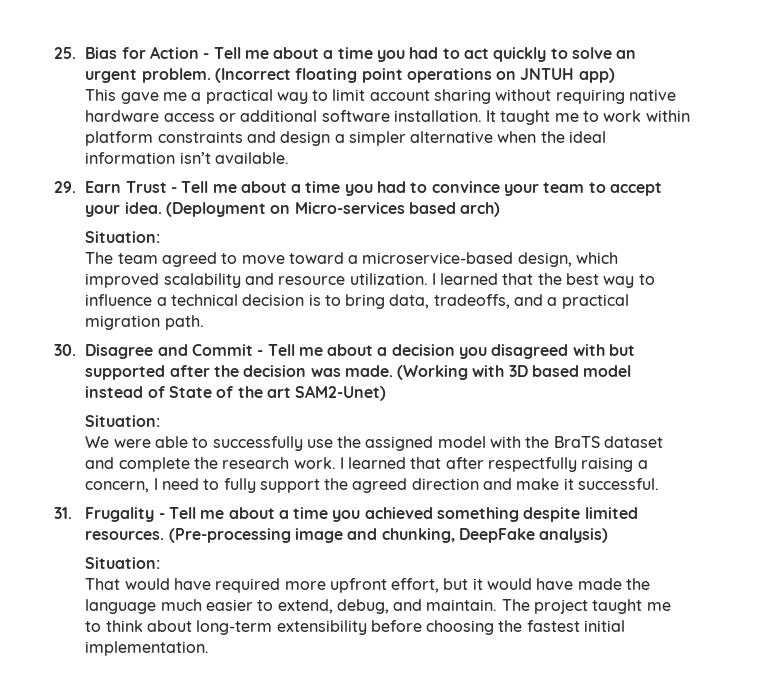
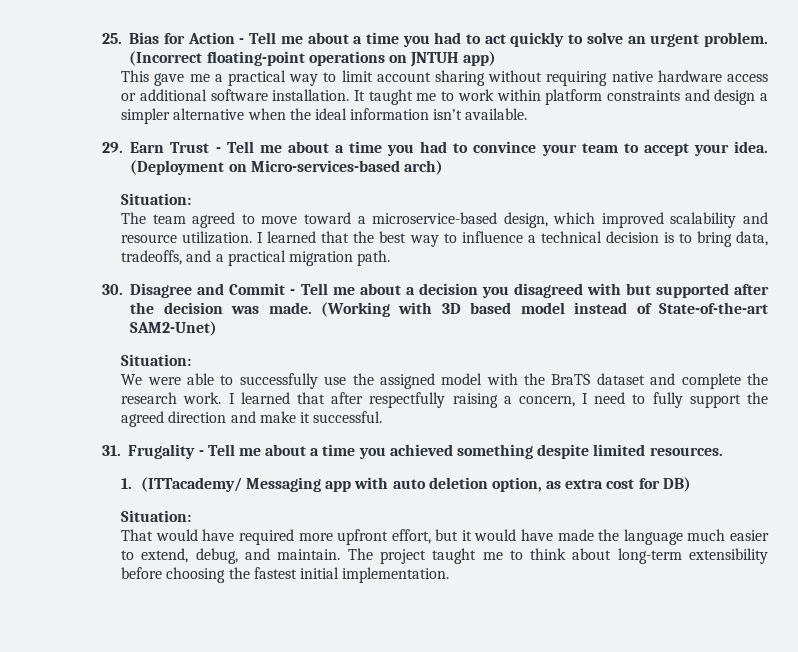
[295,68,403,83] floating point -> [206,51,305,66] floating-point
[294,202,456,214] Micro-services based -> [250,160,400,172] Micro-services-based
[168,386,291,398] State of the art -> [659,302,768,314] State-of-the-art
[168,528,609,543] (Pre-processing image and chunking, DeepFake analysis) -> [121,477,691,492] // 1. (ITTacademy/ Messaging app with auto deletion option, as extra cost for DB)

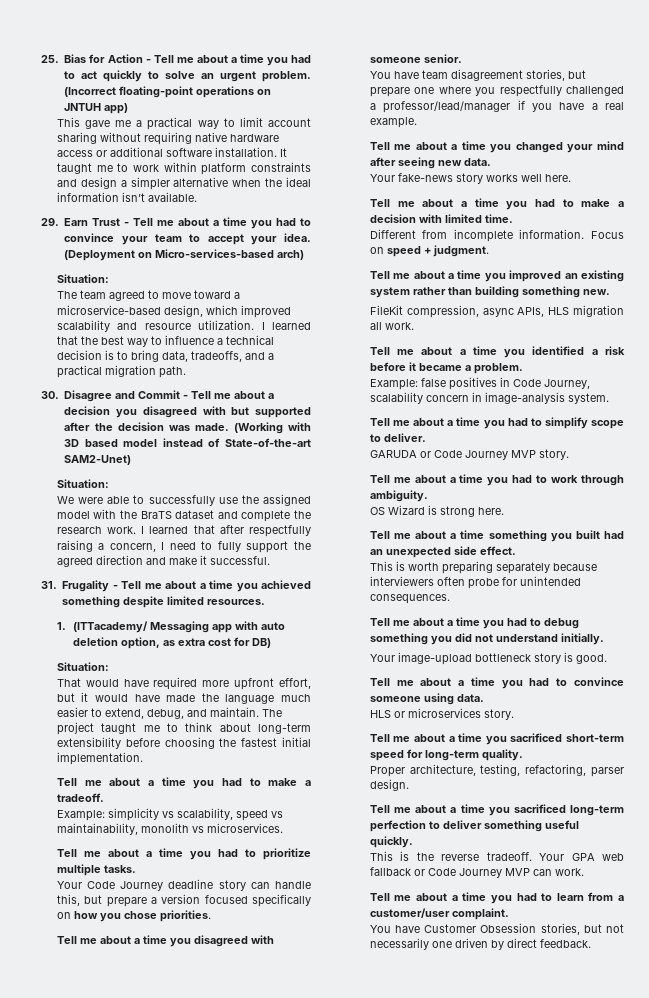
(450, 575) none -> [56,777,311,789] [56,793,104,802] [56,808,283,821] [56,823,283,835] [56,848,311,860] [56,864,136,876] [56,879,312,891] [56,894,311,907] [56,910,211,922] [56,935,274,947] [369,54,462,63] [369,69,586,81] [369,85,624,97] [369,100,624,113] [369,117,417,128] [369,141,624,153] [369,157,491,169] [369,173,571,184] [369,198,624,210] [369,214,513,223] [369,229,624,242] [369,245,489,257] [369,270,624,282] [369,286,610,298] [369,305,624,318] [369,322,414,330] [369,346,625,358] [369,362,523,374] [369,377,590,390] [369,392,609,404] [369,417,624,429] [369,433,426,442] [369,449,569,460] [369,474,624,486] [369,490,428,502] [369,505,504,517] [369,530,624,542] [369,546,516,558] [369,561,597,574] [369,576,581,589] [369,594,450,604] [369,617,579,629] [369,633,604,645] [369,652,607,665] [369,677,624,689] [369,693,484,705] [369,708,514,720] [369,733,624,745] [369,749,523,761] [369,764,624,777] [369,779,409,791] [369,804,624,816] [369,820,579,832] [369,836,413,848] [369,851,624,861] [369,867,584,878] [369,892,624,904] [369,908,509,920] [369,923,624,935] [369,938,591,950] // Tell me about a time you had to make a tradeoff. // Example: simplicity vs scalability, speed vs maintainability, monolith vs microservices. // Tell me about a time you had to prioritize multiple tasks. // Your Code Journey deadline story can handle this, but prepare a version focused specifically on how you chose priorities. // Tell me about a time you disagreed with someone senior. // You have team disagreement stories, but prepare one where you respectfully challenged a professor/lead/manager if you have a real example. // Tell me about a time you changed your mind after seeing new data. // Your fake-news story works well here. // Tell me about a time you had to make a decision with limited time. // Different from incomplete information. Focus on speed + judgment. // Tell me about a time you improved an existing system rather than building something new. // FileKit compression, async APIs, HLS migration all work. // Tell me about a time you identified a risk before it became a problem. // Example: false positives in Code Journey, scalability concern in image-analysis system. // Tell me about a time you had to simplify scope to deliver. // GARUDA or Code Journey MVP story. // Tell me about a time you had to work through ambiguity. // OS Wizard is strong here. // Tell me about a time something you built had an unexpected side effect. // This is worth preparing separately because interviewers often probe for unintended consequences. // Tell me about a time you had to debug something you did not understand initially. // Your image-upload bottleneck story is good. // Tell me about a time you had to convince someone using data. // HLS or microservices story. // Tell me about a time you sacrificed short-term speed for long-term quality. // Proper architecture, testing, refactoring, parser design. // Tell me about a time you sacrificed long-term perfection to deliver something useful quickly. // This is the reverse tradeoff. Your GPA web fallback or Code Journey MVP can work. // Tell me about a time you had to learn from a customer/user complaint. // You have Customer Obsession stories, but not necessarily one driven by direct feedback.

